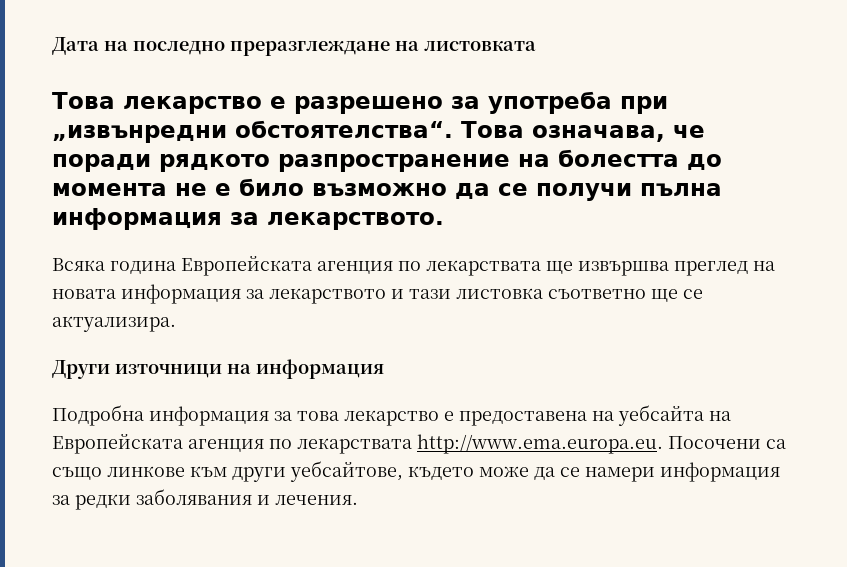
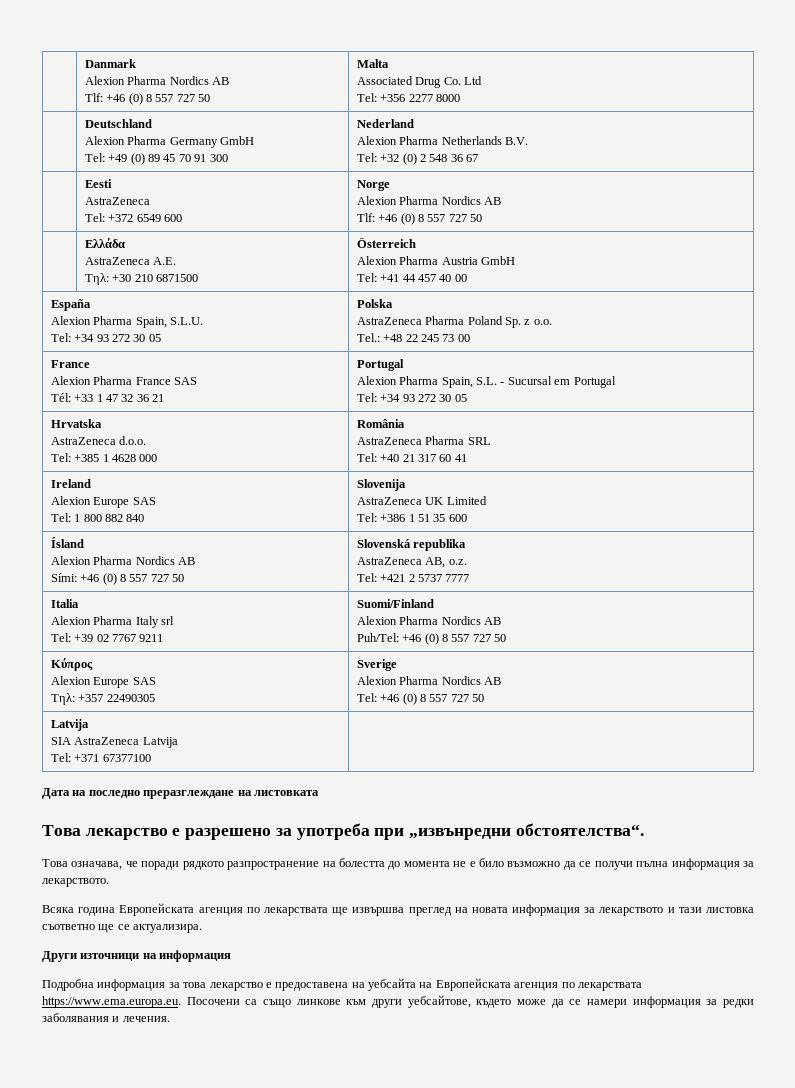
(52, 46) none -> [84,59,136,68] [84,76,229,85] [84,93,211,105] [356,59,389,68] [356,76,482,88] [356,93,460,102] [84,119,152,128] [84,136,254,148] [84,153,228,165] [356,119,414,128] [356,136,528,145] [356,153,479,165] [84,179,112,188] [84,197,150,205] [84,213,182,222] [356,180,390,191] [356,196,501,205] [356,213,483,225] [84,238,125,248] [84,257,177,265] [84,273,198,285] [356,238,416,248] [356,256,515,265] [356,273,467,282] [50,299,91,311] [50,316,203,328] [50,333,161,342] [356,299,393,308] [356,316,552,328] [356,333,470,342] [50,360,90,368] [50,376,197,385] [50,393,165,402] [356,359,404,371] [356,376,616,388] [356,393,467,402] [50,419,102,428] [50,436,147,445] [50,453,158,462] [356,419,405,428] [356,436,491,445] [356,453,467,462] [50,479,91,488] [50,496,156,508] [50,513,145,522] [356,479,406,491] [356,496,487,505] [356,513,467,522] [50,537,84,548] [50,556,195,565] [50,573,185,585] [356,539,467,551] [356,557,467,568] [356,573,470,582] [50,599,79,608] [50,616,174,628] [50,633,164,642] [356,599,434,608] [356,616,501,625] [356,633,507,645] [50,658,93,671] [50,676,156,688] [50,693,155,705] [356,659,397,671] [356,676,501,685] [356,693,485,705] [50,719,89,731] [50,737,178,748] [50,753,151,762] | Danmark // Alexion Pharma Nordics AB // Tlf: +46 (0) 8 557 727 50 | Malta // Associated Drug Co. Ltd // Tel: +356 2277 8000 // | Deutschland // Alexion Pharma Germany GmbH // Tel: +49 (0) 89 45 70 91 300 | Nederland // Alexion Pharma Netherlands B.V. // Tel: +32 (0) 2 548 36 67 // | Eesti // AstraZeneca // Tel: +372 6549 600 | Norge // Alexion Pharma Nordics AB // Tlf: +46 (0) 8 557 727 50 // | Ελλάδα // AstraZeneca A.E. // Τηλ: +30 210 6871500 | Österreich // Alexion Pharma Austria GmbH // Tel: +41 44 457 40 00 // España // Alexion Pharma Spain, S.L.U. // Tel: +34 93 272 30 05 | Polska // AstraZeneca Pharma Poland Sp. z o.o. // Tel.: +48 22 245 73 00 // France // Alexion Pharma France SAS // Tél: +33 1 47 32 36 21 | Portugal // Alexion Pharma Spain, S.L. - Sucursal em Portugal // Tel: +34 93 272 30 05 // Hrvatska // AstraZeneca d.o.o. // Tel: +385 1 4628 000 | România // AstraZeneca Pharma SRL // Tel: +40 21 317 60 41 // Ireland // Alexion Europe SAS // Tel: 1 800 882 840 | Slovenija // AstraZeneca UK Limited // Tel: +386 1 51 35 600 // Ísland // Alexion Pharma Nordics AB // Sími: +46 (0) 8 557 727 50 | Slovenská republika // AstraZeneca AB, o.z. // Tel: +421 2 5737 7777 // Italia // Alexion Pharma Italy srl // Tel: +39 02 7767 9211 | Suomi/Finland // Alexion Pharma Nordics AB // Puh/Tel: +46 (0) 8 557 727 50 // Κύπρος // Alexion Europe SAS // Τηλ: +357 22490305 | Sverige // Alexion Pharma Nordics AB // Tel: +46 (0) 8 557 727 50 // Latvija // SIA AstraZeneca Latvija // Tel: +371 67377100 | //
(453, 129) none -> (644, 829) //
[417,434,663,454] http://www.ema.europa.eu. -> [42,996,181,1008] https://www.ema.europa.eu.

